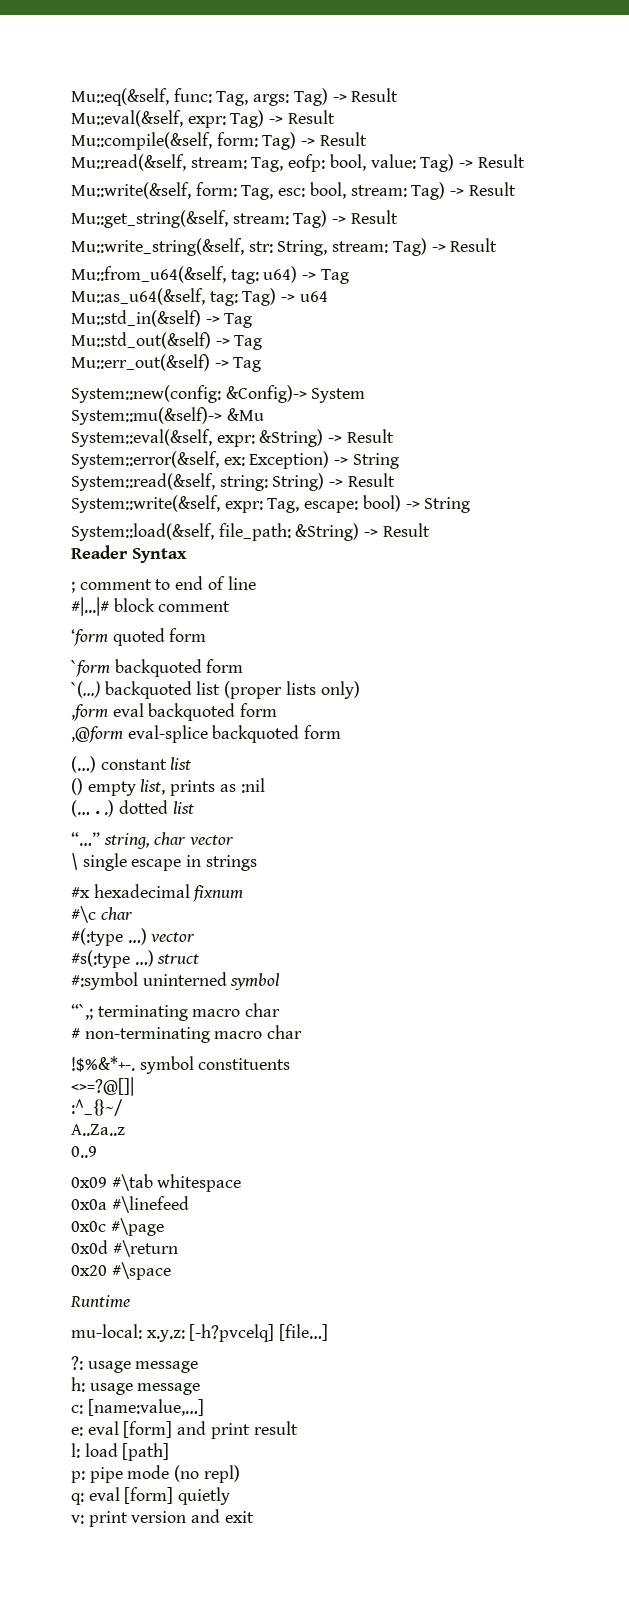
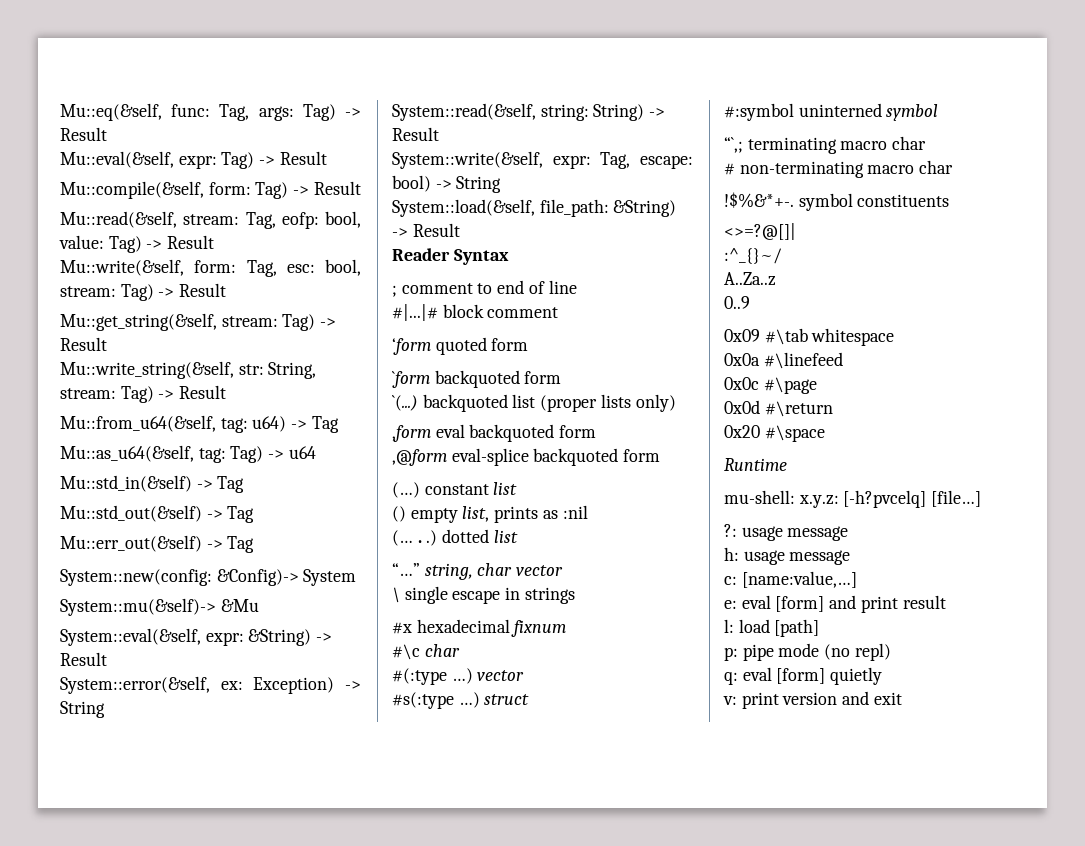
[71,1324,142,1339] mu-local: -> [724,490,795,504] mu-shell:

